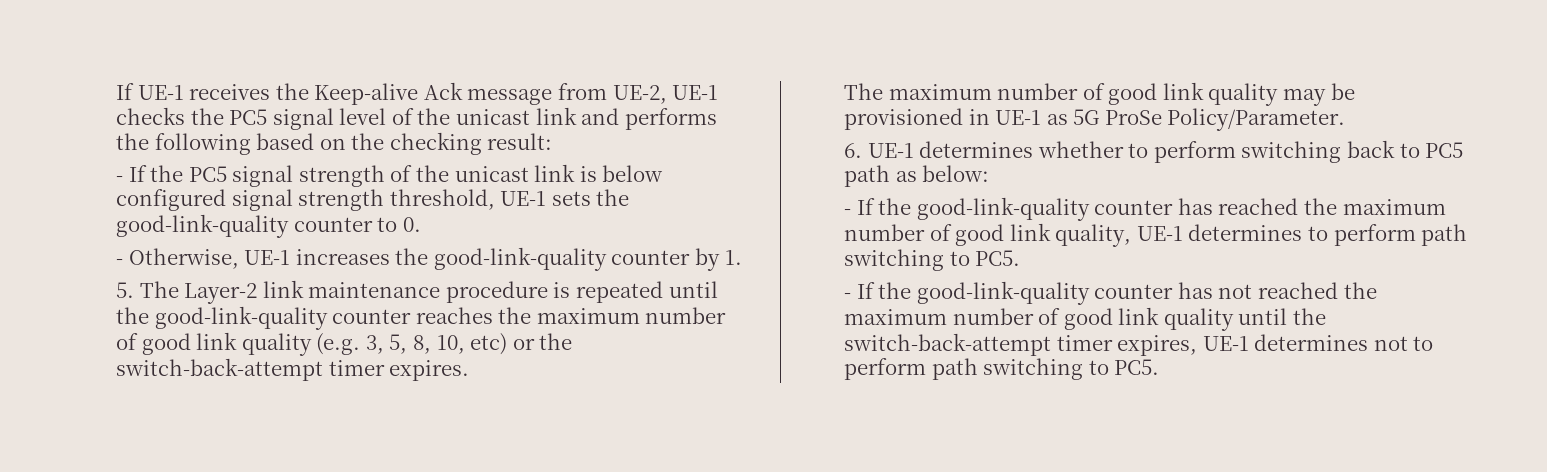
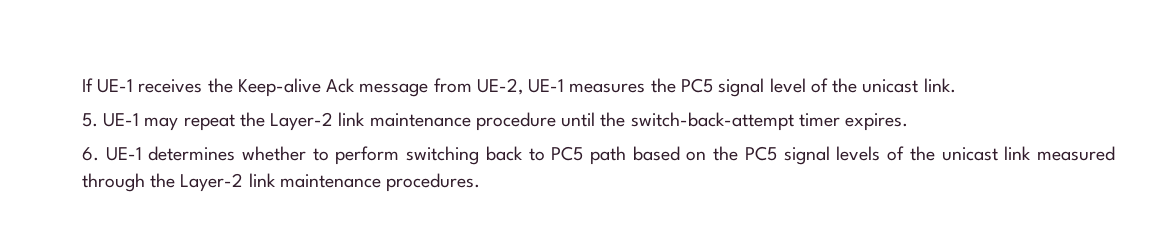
[116,107,186,125] checks -> [569,83,646,93] measures
[535,107,717,130] [116,132,553,155] [116,164,664,187] [116,189,630,211] [116,214,421,238] [116,247,742,271] [116,280,718,304] [116,306,727,330] [116,332,573,356] [116,358,470,381] [844,82,1355,106] [844,108,1346,131] link and performs the following based on the checking result: // - If the PC5 signal strength of the unicast link is below configured signal strength threshold, UE-1 sets the good-link-quality counter to 0. // - Otherwise, UE-1 increases the good-link-quality counter by 1. // 5. The Layer-2 link maintenance procedure is repeated until the good-link-quality counter reaches the maximum number of good link quality (e.g. 3, 5, 8, 10, etc) or the switch-back-attempt timer expires. // The maximum number of good link quality may be provisioned in UE-1 as 5G ProSe Policy/Parameter. -> [923,78,956,93] [81,112,909,131] link. // 5. UE-1 may repeat the Layer-2 link maintenance procedure until the switch-back-attempt timer expires.
[895,165,990,182] [844,197,1446,221] [844,223,1468,247] [844,249,1021,271] [844,281,1377,305] [844,307,1327,331] [844,333,1434,356] [844,358,1160,380] as below: // - If the good-link-quality counter has reached the maximum number of good link quality, UE-1 determines to perform path switching to PC5. // - If the good-link-quality counter has not reached the maximum number of good link quality until the switch-back-attempt timer expires, UE-1 determines not to perform path switching to PC5. -> [632,146,1115,165] [81,173,481,192] based on the PC5 signal levels of the unicast link measured through the Layer-2 link maintenance procedures.

